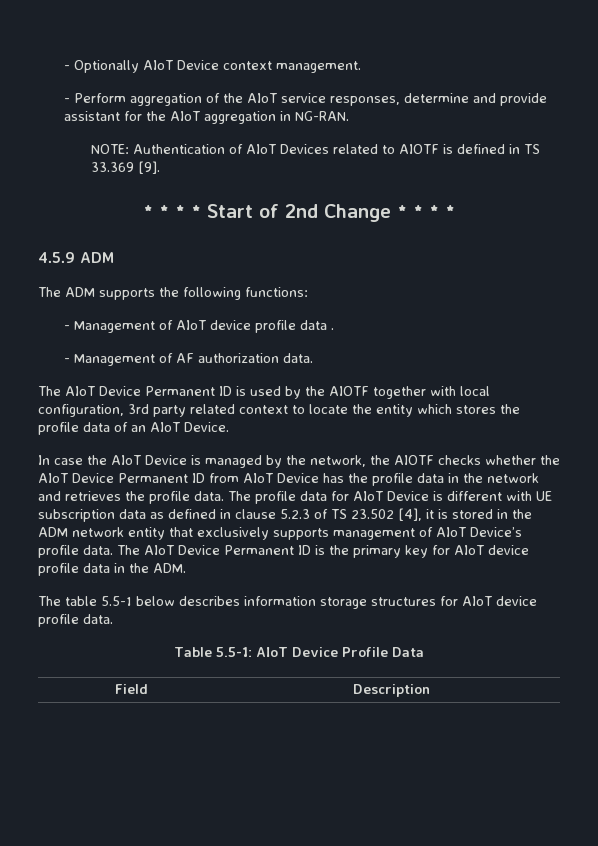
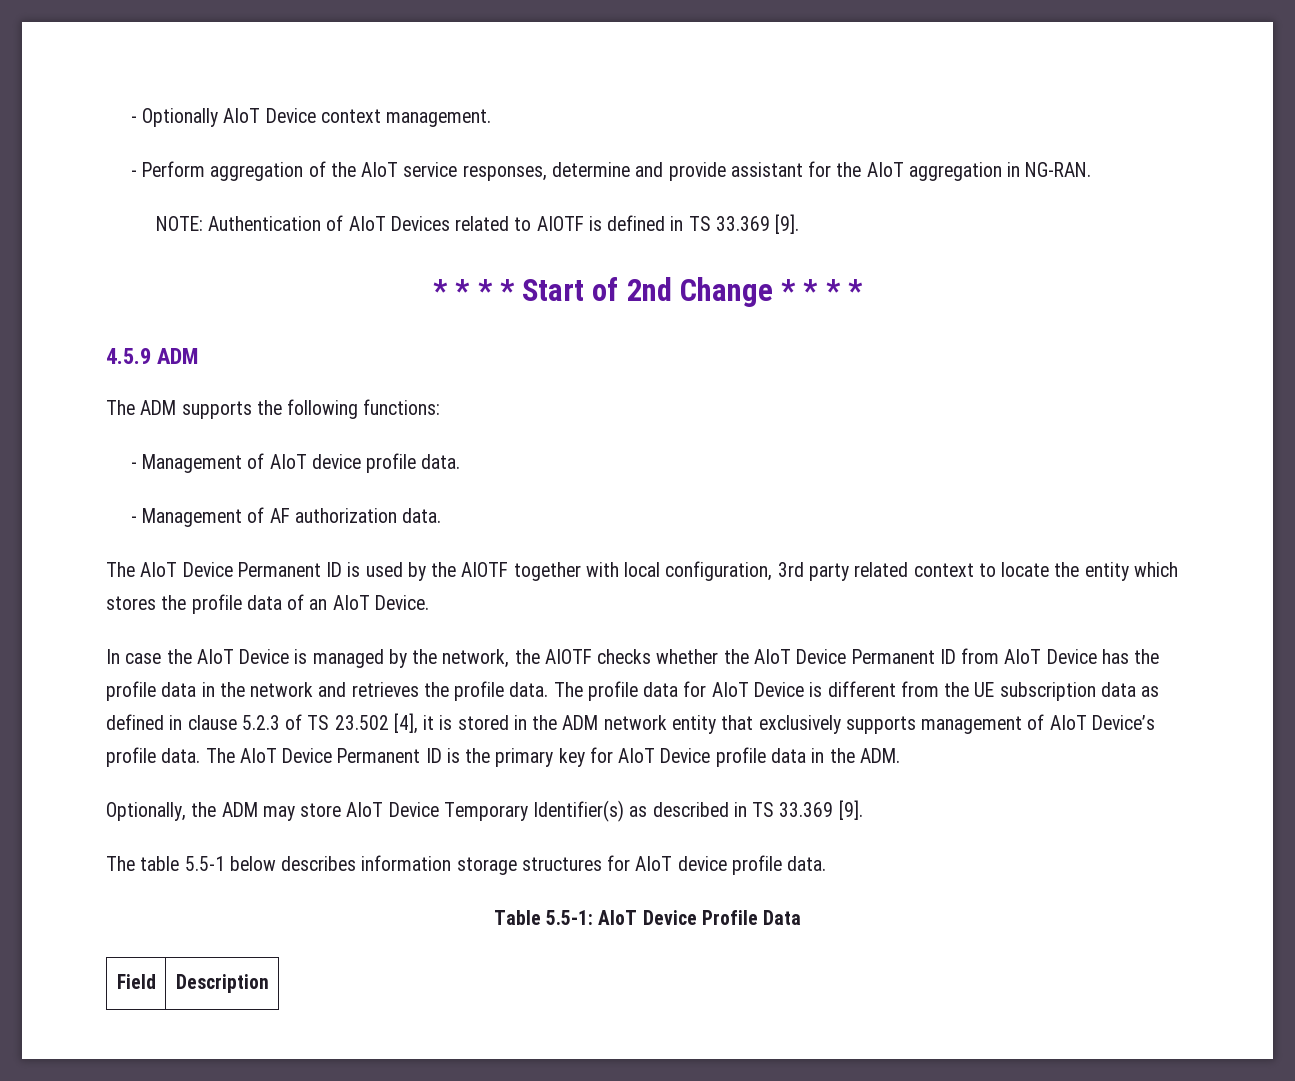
[300,320,335,330] data . -> [421,454,461,469] data.
[506,491,532,501] with -> [900,681,970,697] from the
[488,545,529,555] device -> [660,748,711,763] Device
(186, 568) none -> [106,800,863,822] // Optionally, the ADM may store AIoT Device Temporary Identifier(s) as described in TS 33.369 [9].

